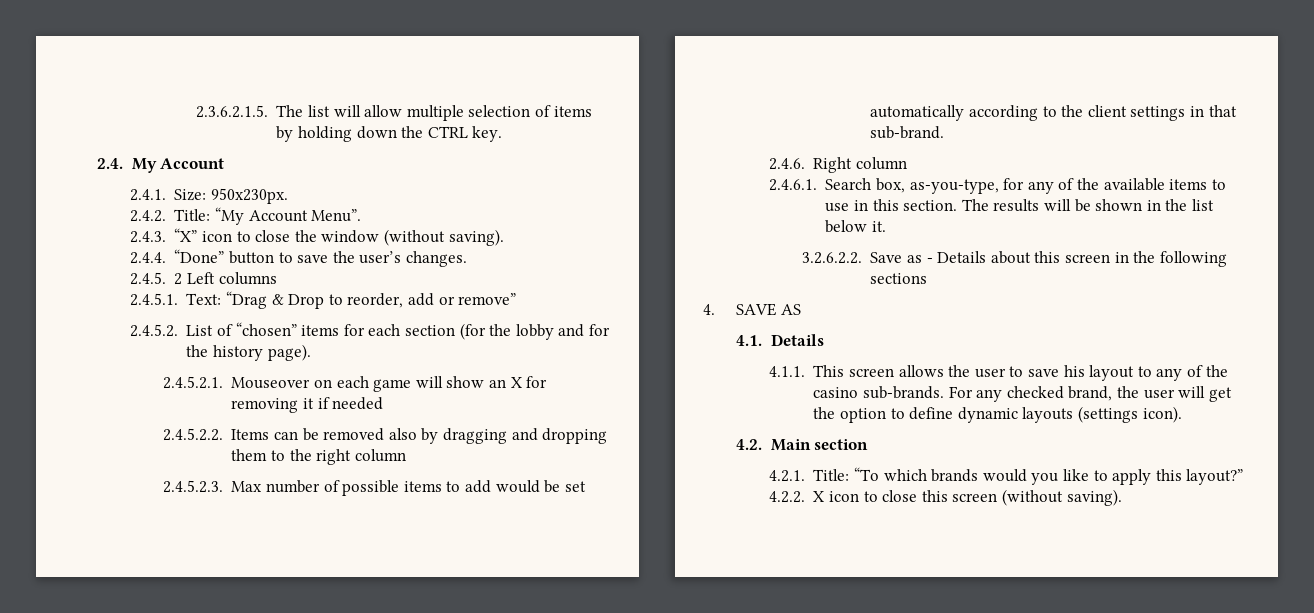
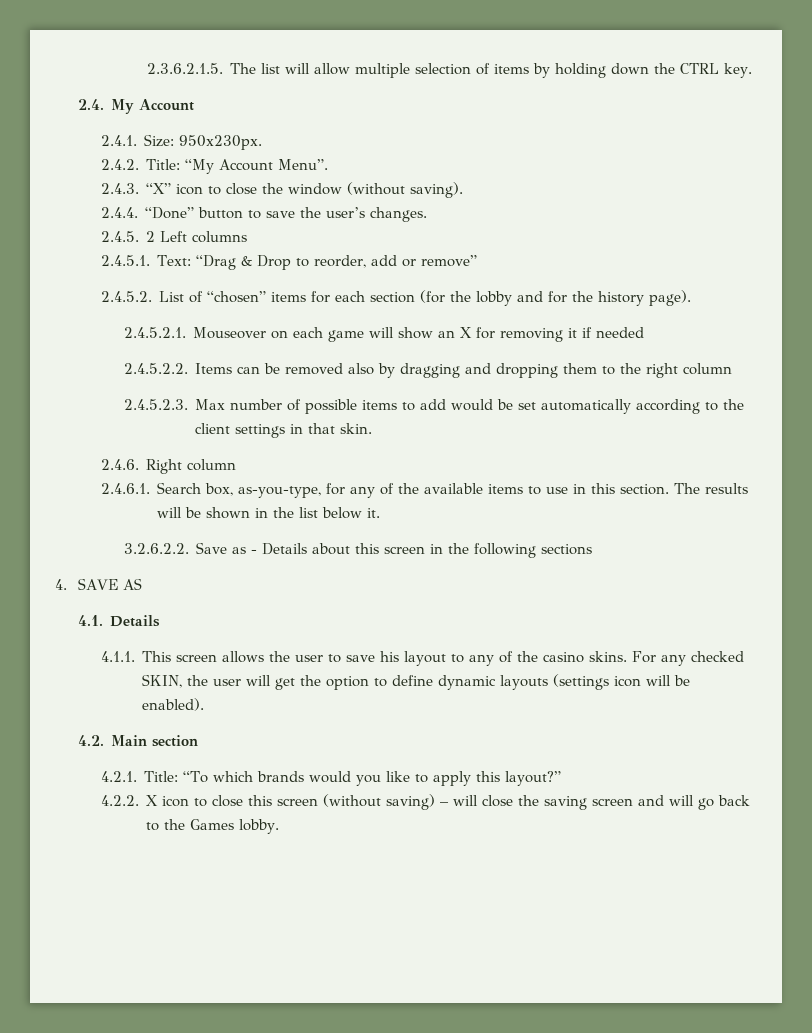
[870,126,945,139] sub-brand. -> [340,423,373,434] skin.
[863,386,945,399] sub-brands. -> [589,651,628,662] skins.
[1068,386,1113,401] brand, -> [142,674,183,688] SKIN,
[1142,406,1182,423] icon). -> [614,675,691,687] [142,698,205,711] icon will be enabled).
[1066,489,1122,506] saving). -> [386,794,751,810] [146,819,280,834] saving) – will close the saving screen and will go back to the Games lobby.

